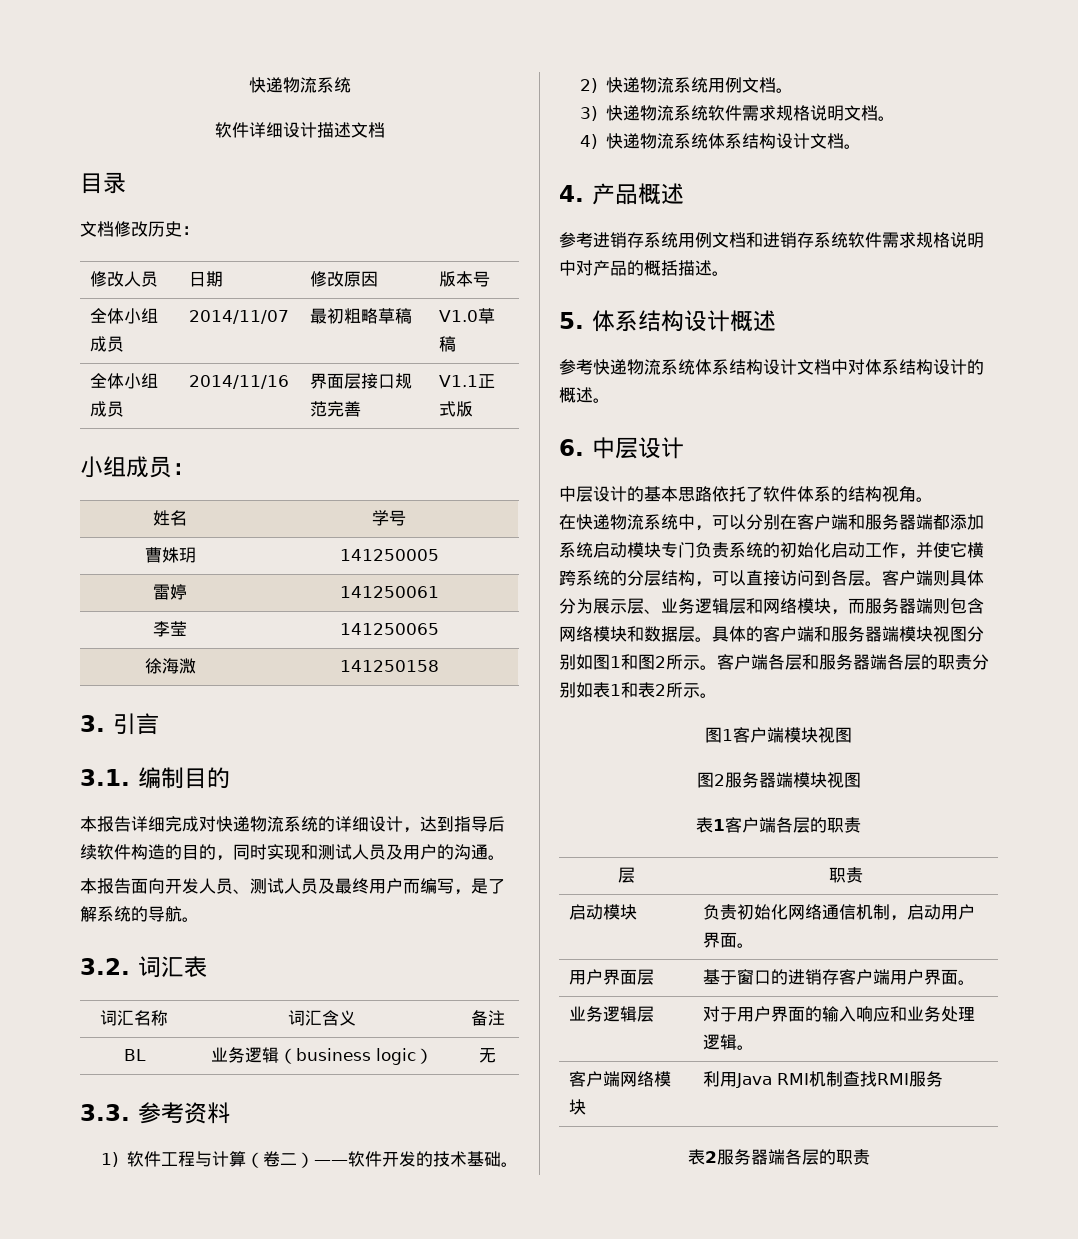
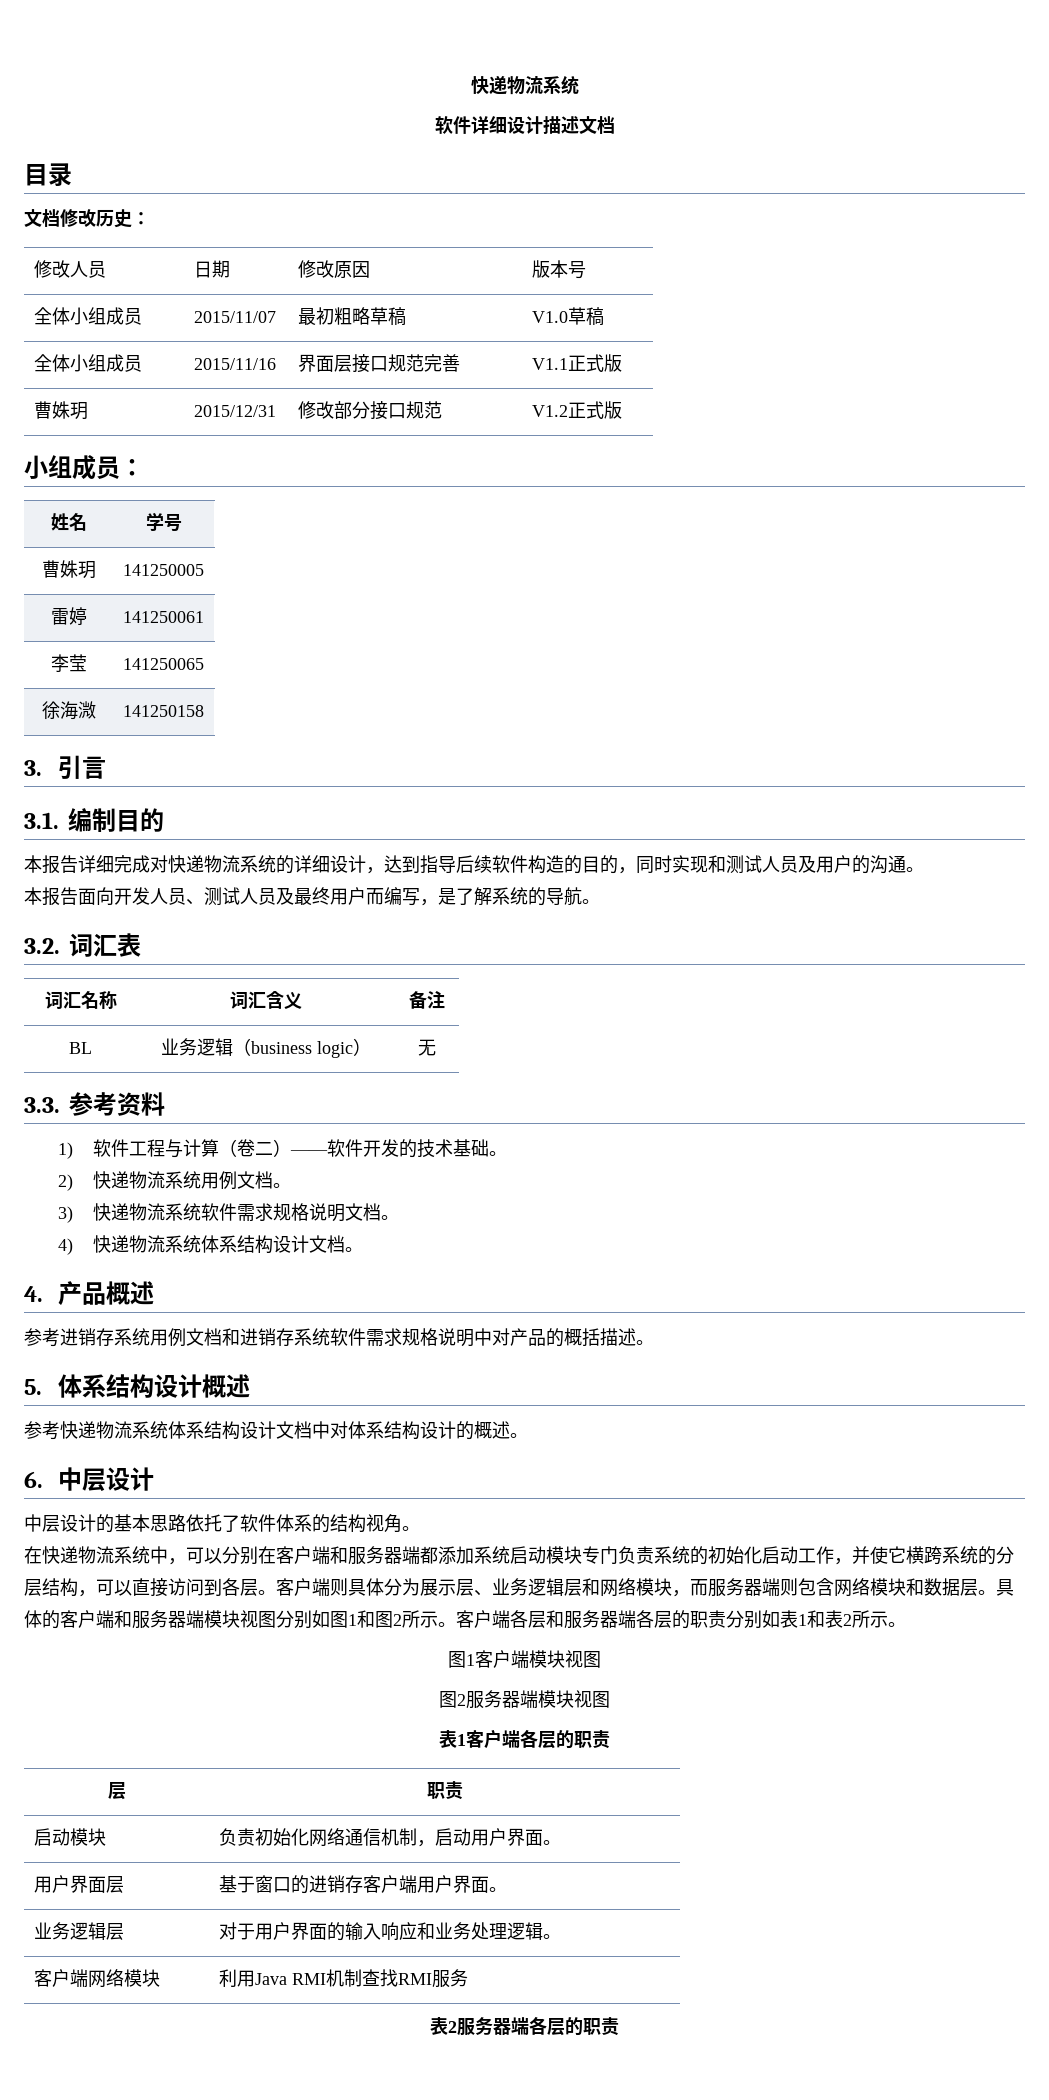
[189,310,290,324] 2014/11/07 -> [194,311,277,323] 2015/11/07
[189,375,290,389] 2014/11/16 -> [194,358,277,370] 2015/11/16
(474, 409) none -> [34,401,89,420] [194,405,277,417] [298,401,443,420] [532,401,623,419] // 曹姝玥 | 2015/12/31 | 修改部分接口规范 | V1.2正式版

